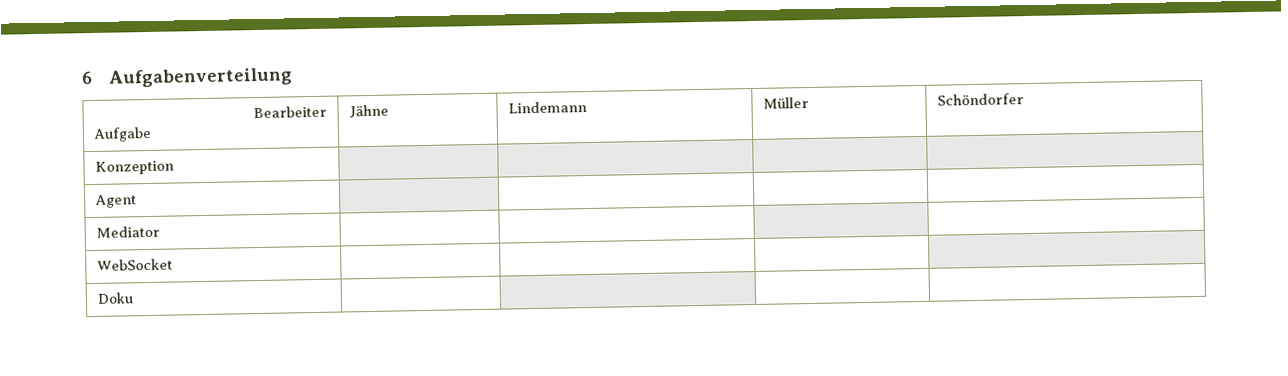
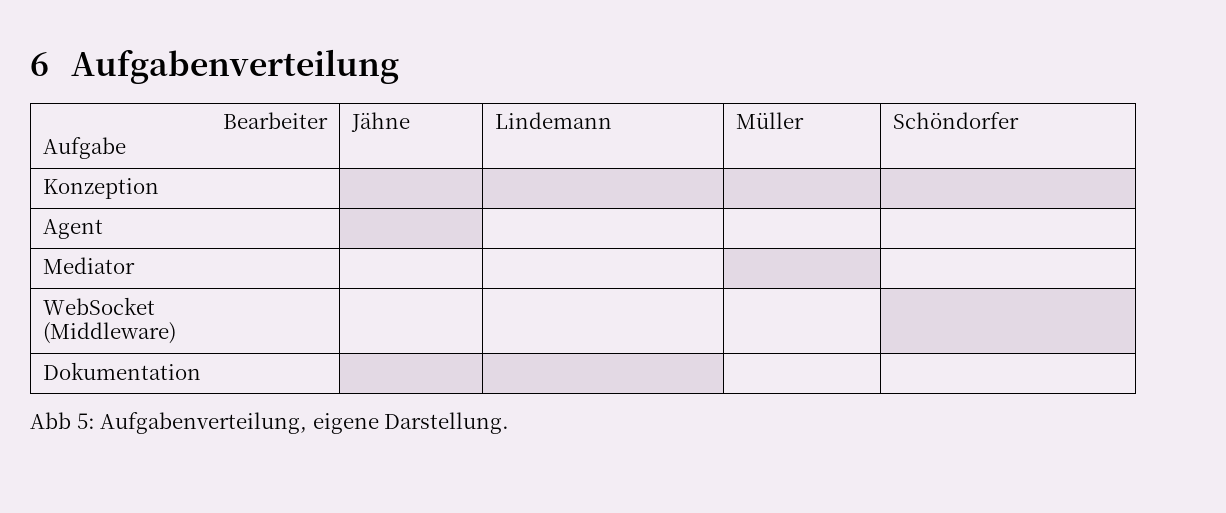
[96,292,134,304] | | | | // Doku | | | | -> [43,322,177,344] [43,362,202,380] [30,412,510,434] // (Middleware) | | | | // Dokumentation | | | | // Abb 5: Aufgabenverteilung, eigene Darstellung.

